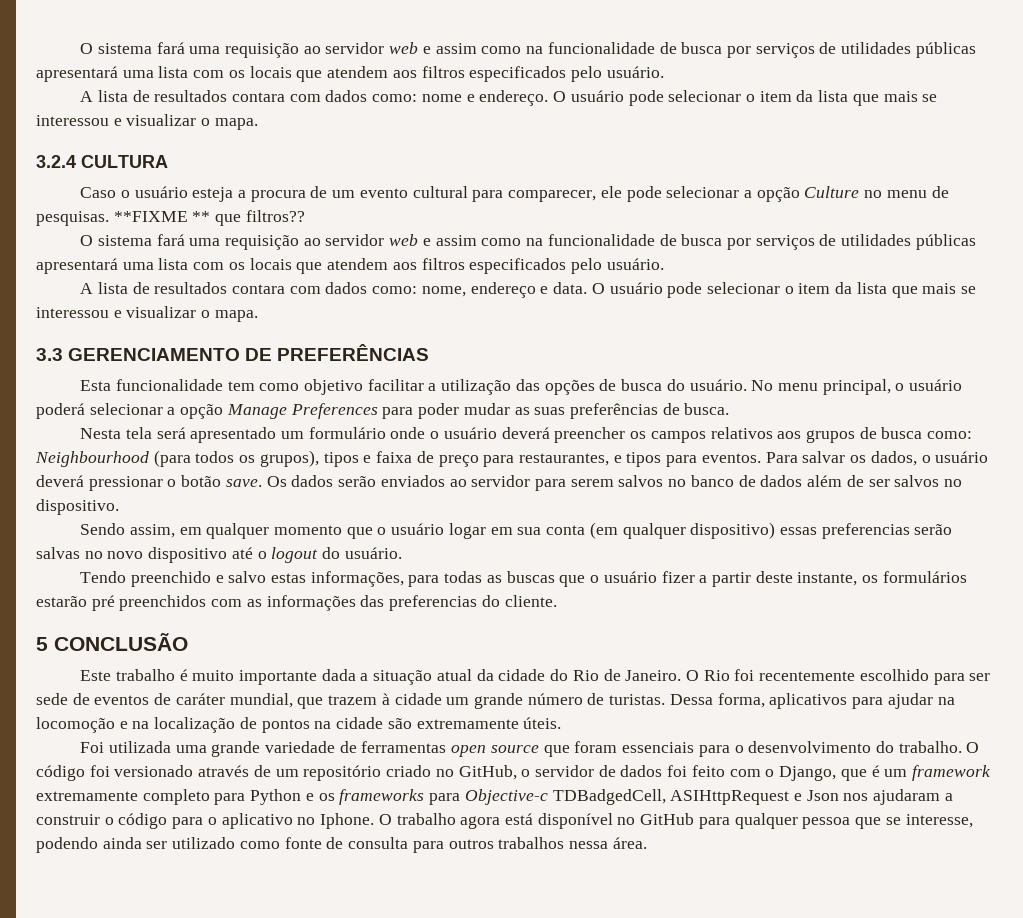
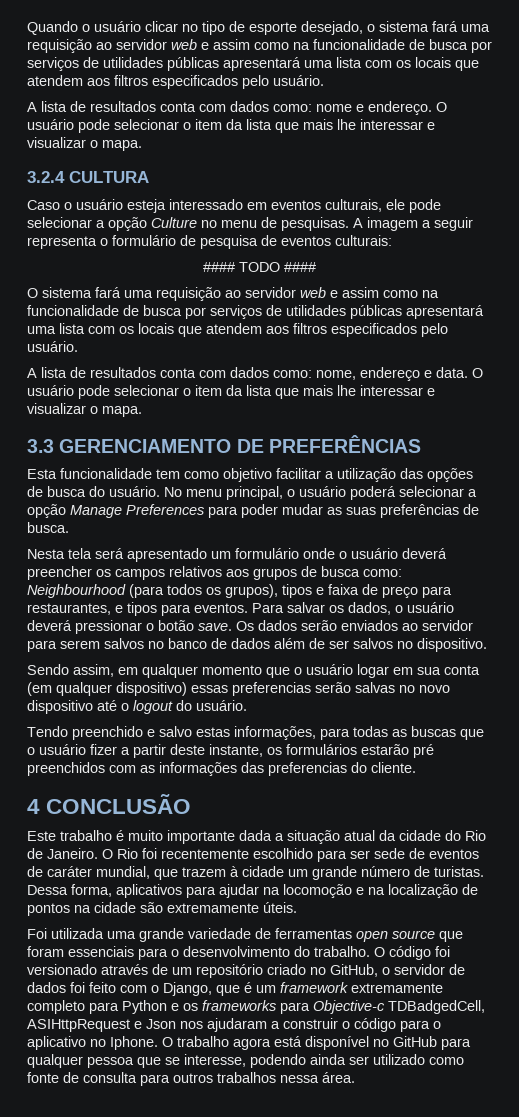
[80,43,94,54] O -> [27,21,375,35] Quando o usuário clicar no tipo de esporte desejado, o
[232,92,286,102] contara -> [160,102,196,112] conta
[922,94,938,102] [36,115,109,126] se interessou -> [337,119,423,130] lhe interessar
[238,186,597,202] a procura de um evento cultural para comparecer, -> [169,199,382,212] interessado em eventos culturais,
[113,210,305,226] **FIXME ** que filtros?? -> [353,217,473,231] [27,235,392,249] [203,262,316,272] A imagem a seguir representa o formulário de pesquisa de eventos culturais: // #### TODO ####
[232,284,286,294] contara -> [160,368,196,378] conta
[961,286,977,294] [36,307,109,318] se interessou -> [337,385,423,396] lhe interessar
[36,637,48,651] 5 -> [27,799,40,814] 4

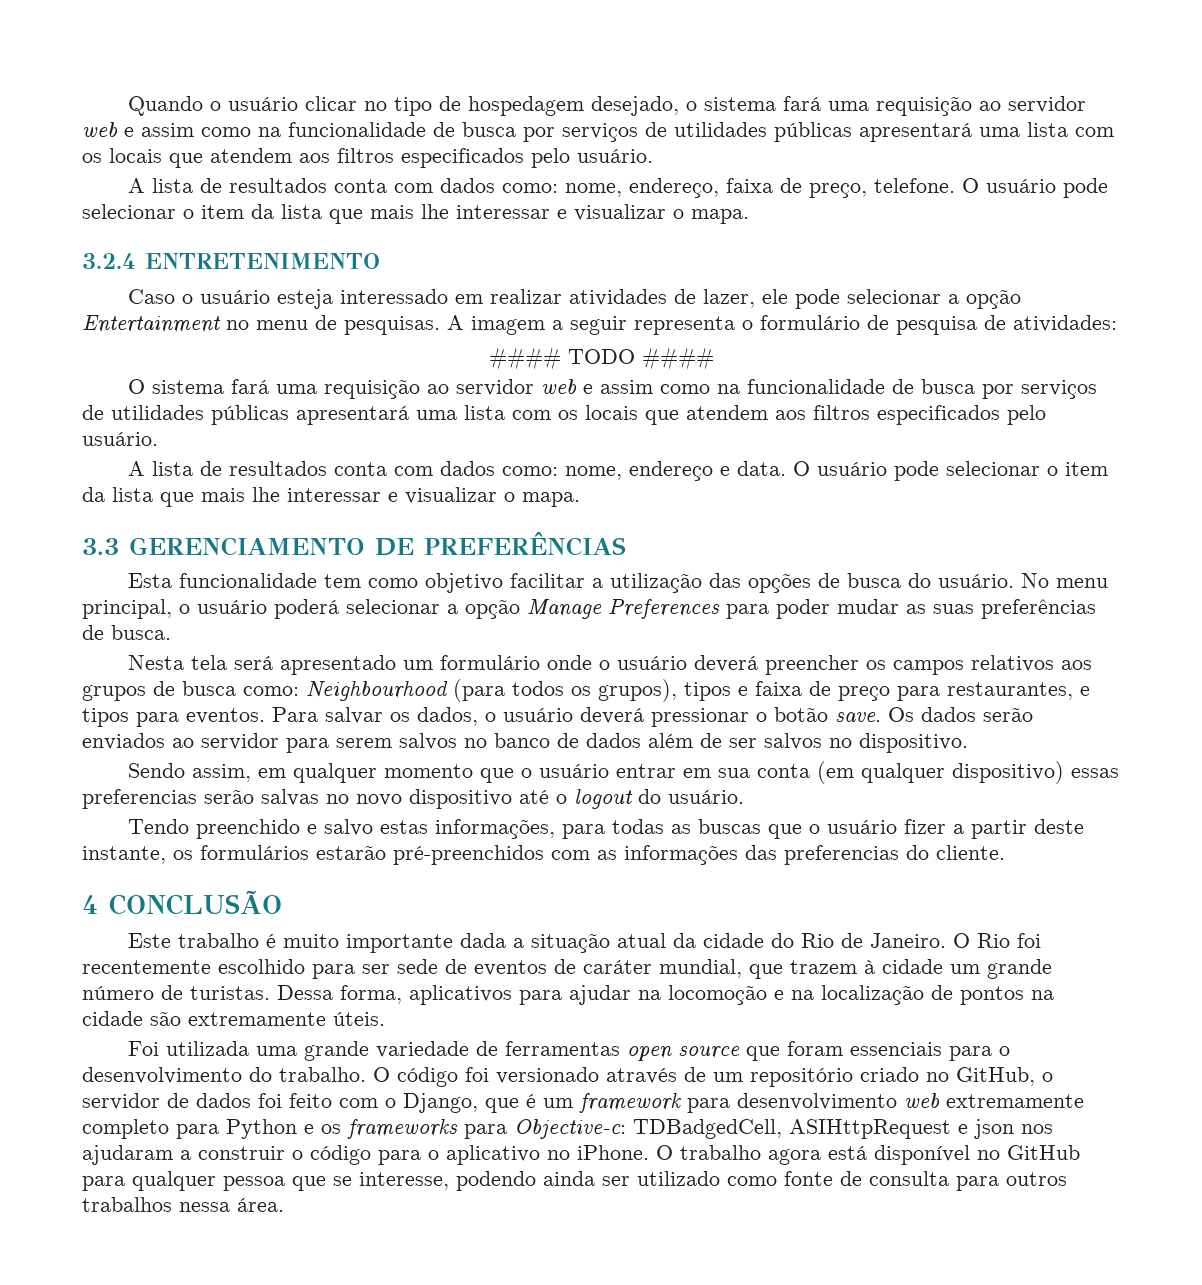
[249,22,297,35] esporte -> [468,96,585,116] hospedagem
[316,101,432,115] nome e endereço. -> [565,178,956,198] nome, endereço, faixa de preço, telefone.
[69,171,149,183] CULTURA -> [145,253,380,269] ENTRETENIMENTO
[271,199,382,212] eventos culturais, -> [490,289,756,308] realizar atividades de lazer,
[151,217,197,228] Culture -> [82,315,221,333] Entertainment
[281,235,392,246] eventos culturais: -> [1013,315,1117,332] atividades:
[357,664,389,678] logar -> [616,764,677,778] entrar
[413,744,434,758] [27,762,105,776] pré preenchidos -> [393,845,544,865] pré-preenchidos
(348, 987) none -> [687,1093,940,1113] para desenvolvimento web
[313,1000,385,1014] Objective-c -> [514,1119,626,1139] Objective-c:
[146,1019,176,1029] Json -> [974,1119,1014,1139] json
[110,1036,158,1050] Iphone. -> [577,1145,649,1160] iPhone.

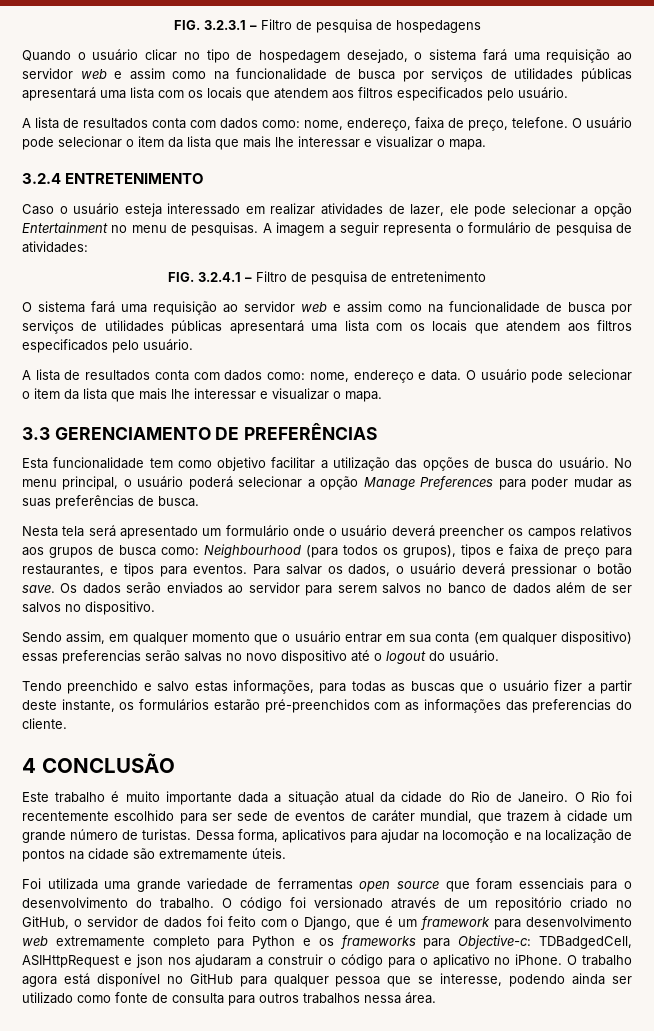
(128, 106) none -> [173,19,481,33] FIG. 3.2.3.1 – Filtro de pesquisa de hospedagens //
[488,347,714,370] #### TODO #### -> [168,271,486,285] FIG. 3.2.4.1 – Filtro de pesquisa de entretenimento

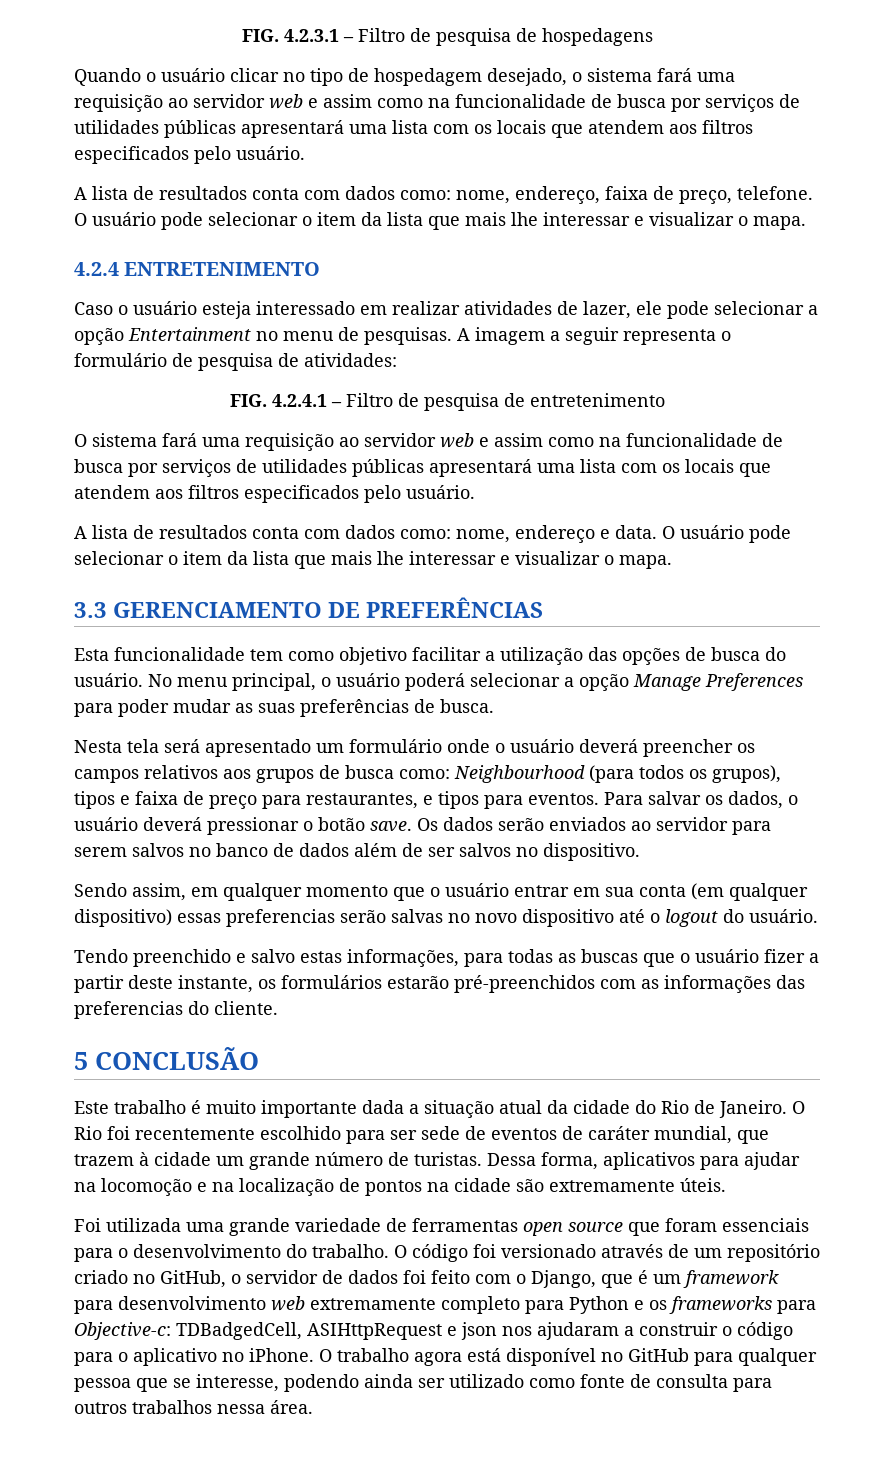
[173,20,246,30] FIG. 3.2.3.1 -> [241,29,339,42] FIG. 4.2.3.1
[22,173,61,184] 3.2.4 -> [74,262,119,276] 4.2.4
[198,272,241,282] 3.2.4.1 -> [271,394,327,407] 4.2.4.1
[22,758,36,773] 4 -> [74,1052,88,1070] 5

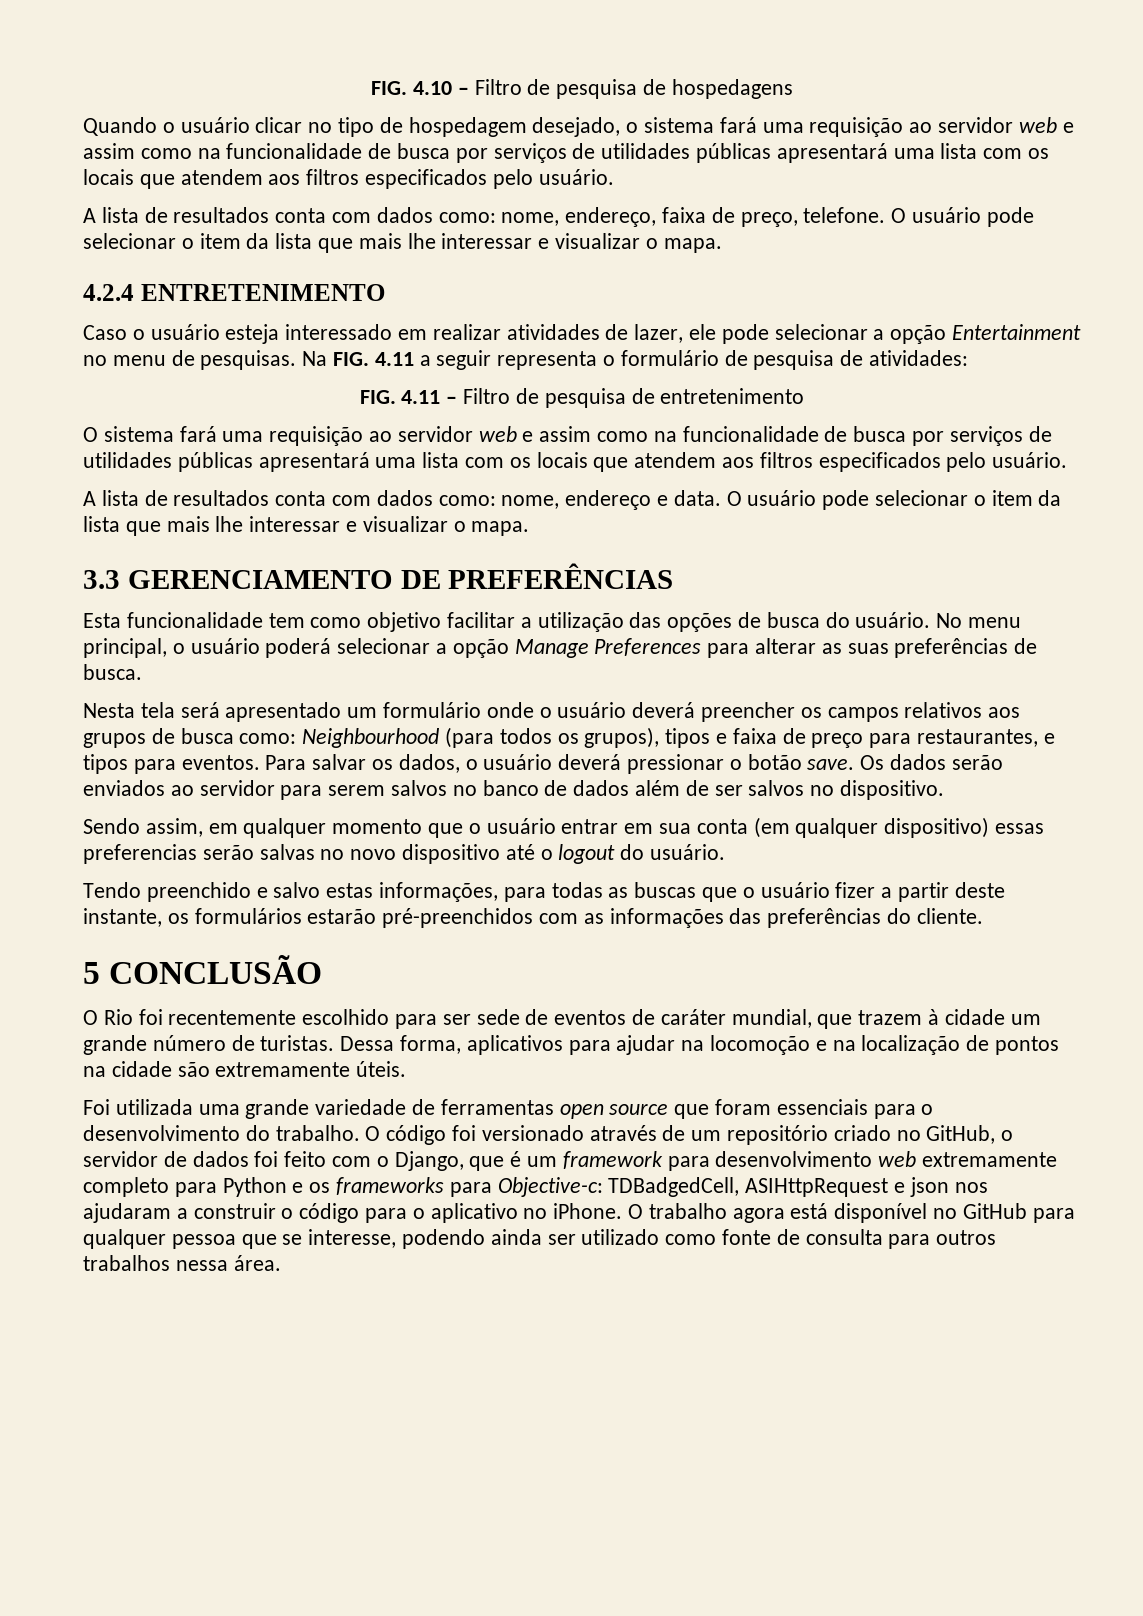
[241,29,339,42] FIG. 4.2.3.1 -> [371,81,452,95] FIG. 4.10
[457,327,545,345] A imagem -> [302,351,414,366] Na FIG. 4.11
[271,394,327,407] 4.2.4.1 -> [401,390,441,404] 4.11
[118,699,231,717] poder mudar -> [755,638,817,654] alterar
[74,1001,183,1019] preferencias -> [767,908,882,928] preferências
[74,1100,787,1118] Este trabalho é muito importante dada a situação atual da cidade do Rio de Janeiro. -> (323, 969) none

